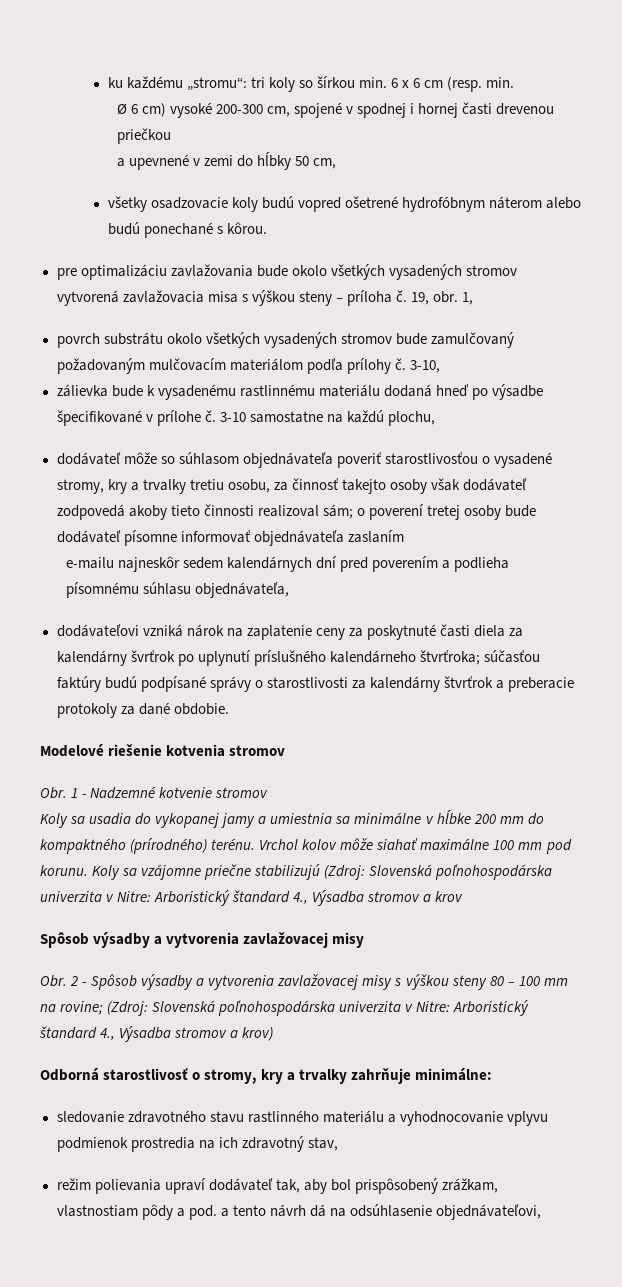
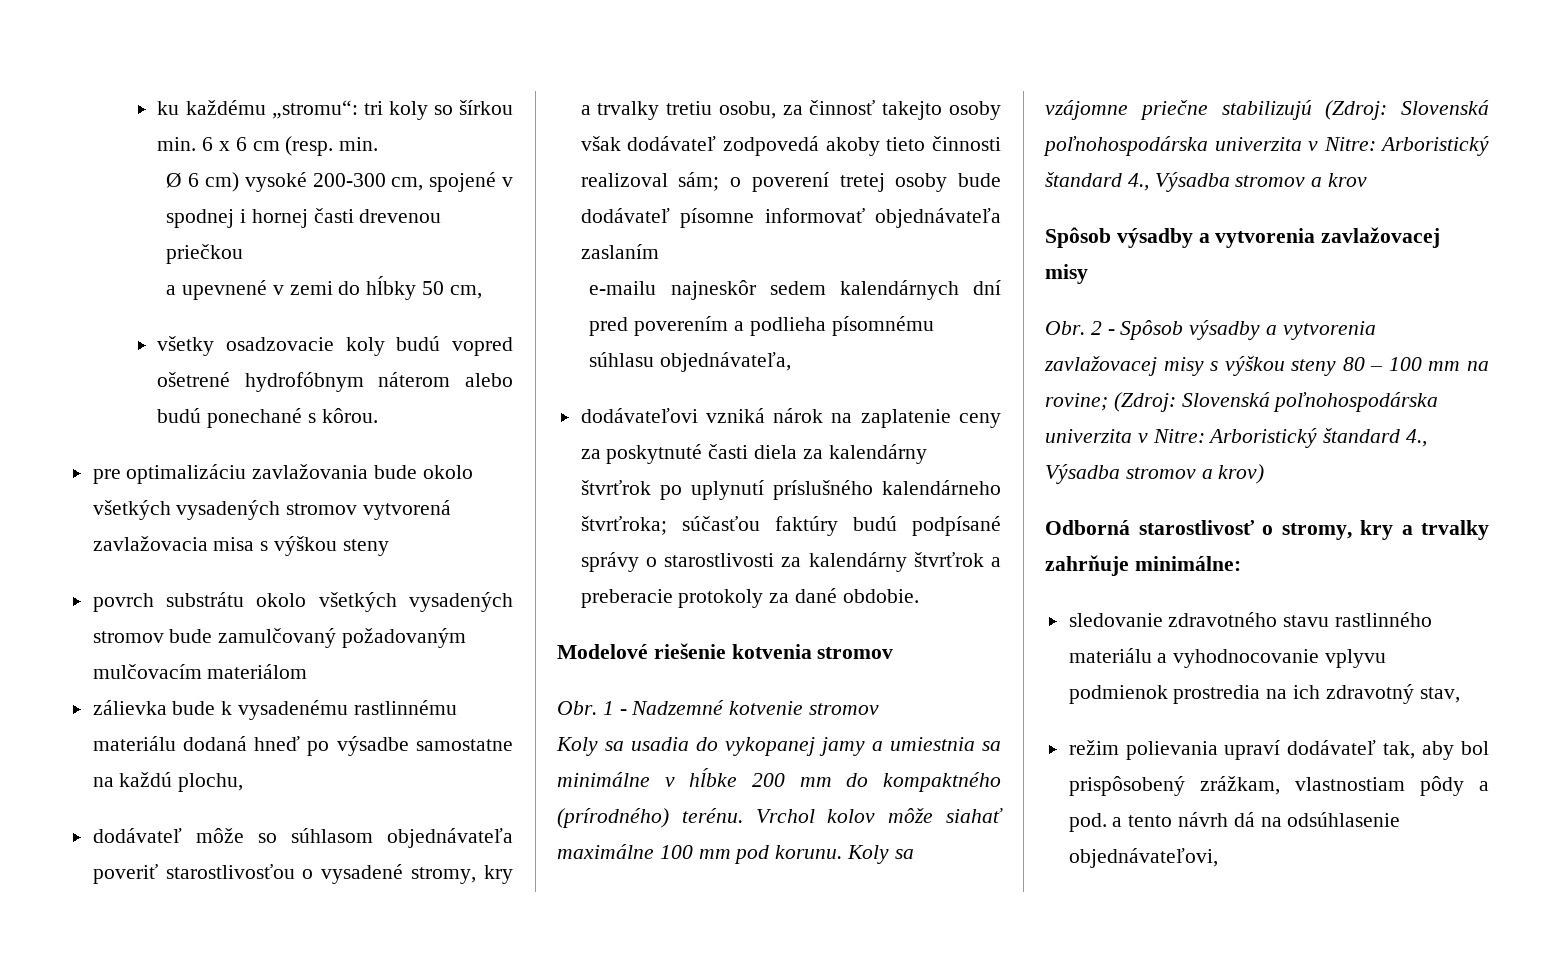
[335,290,474,306] – príloha č. 19, obr. 1, -> (389, 547) none
[306,358,440,374] podľa prílohy č. 3-10, -> (308, 671) none
[56,410,246,426] špecifikované v prílohe č. 3-10 -> (409, 746) none
[130,650,175,662] švrťrok -> [580,480,651,495] štvrťrok

